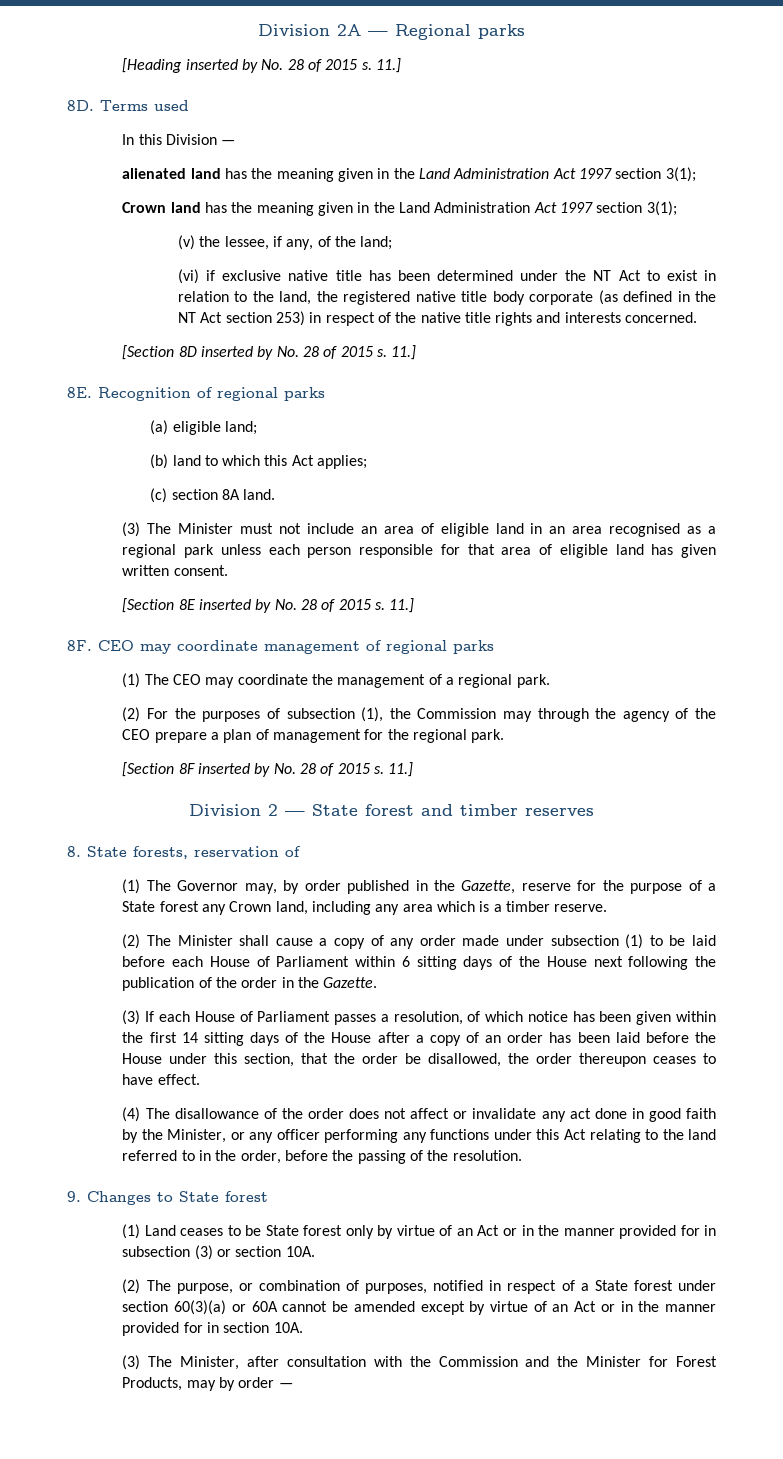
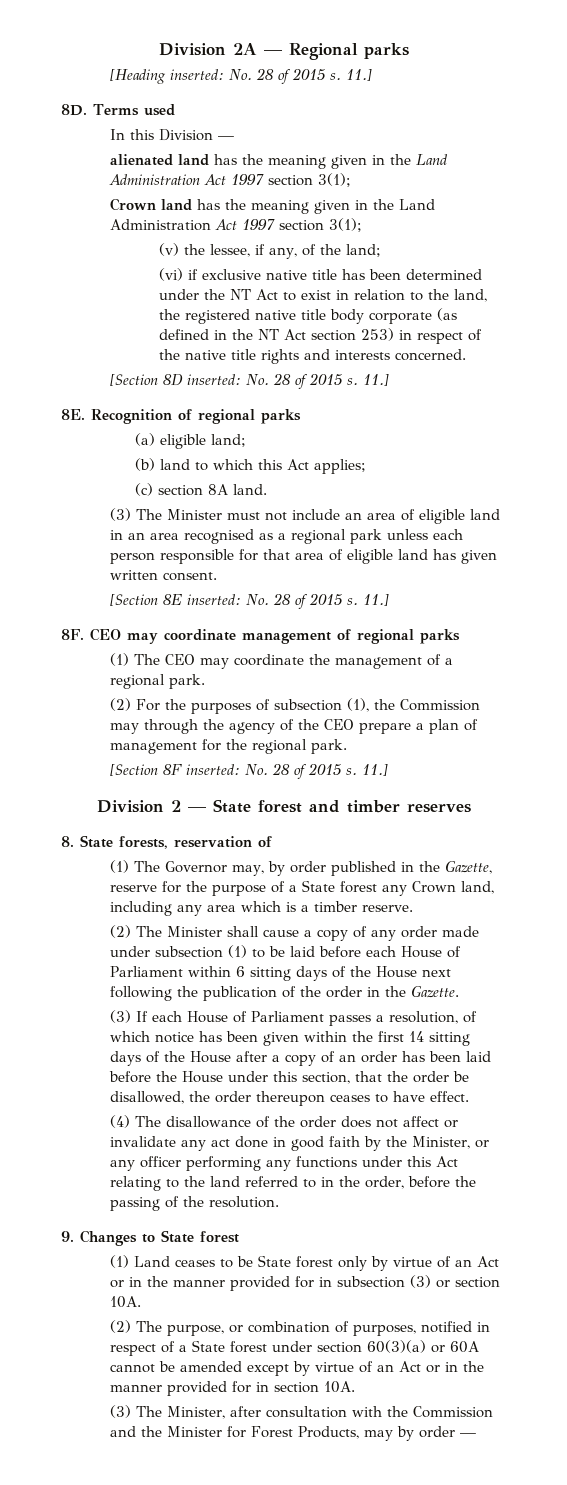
[185,59,259,73] inserted by -> [170,69,225,80] inserted:
[201,346,274,360] inserted by -> [187,374,242,385] inserted:
[199,599,272,613] inserted by -> [187,594,242,605] inserted:
[198,763,271,777] inserted by -> [186,764,241,775] inserted:

